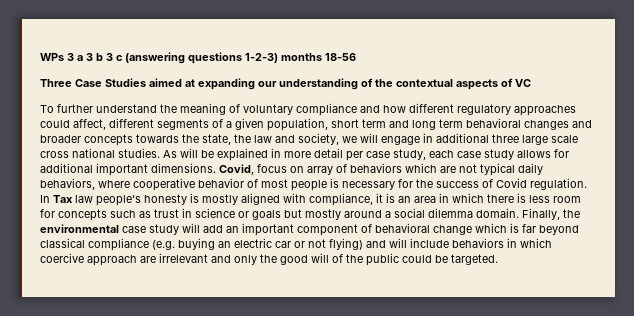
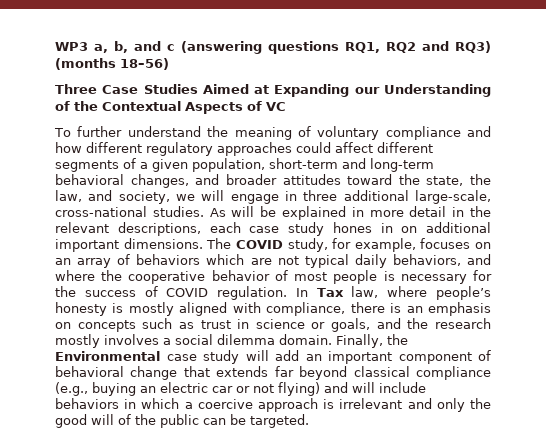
[40,52,356,64] [40,78,498,90] WPs 3 a 3 b 3 c (answering questions 1-2-3) months 18-56 // Three Case Studies aimed at expanding our understanding of the contextual aspects -> [55,41,491,54] [55,58,169,70] [55,84,491,97] [55,101,243,114] WP3 a, b, and c (answering questions RQ1, RQ2 and RQ3) (months 18–56) // Three Case Studies Aimed at Expanding our Understanding of the Contextual Aspects
[73,119,106,130] affect, -> [335,142,373,153] affect
[331,118,592,130] [40,134,179,146] short term and long term behavioral changes and broader concepts towards -> [269,158,434,172] [55,174,393,188] short-term and long-term behavioral changes, and broader attitudes toward
[254,135,272,143] law -> [55,190,82,202] law,
[436,133,578,145] [40,148,115,158] additional three large scale cross national -> [303,190,491,204] [55,206,147,217] three additional large-scale, cross-national
[346,149,569,161] [40,163,304,176] per case study, each case study allows for additional important dimensions. Covid, focus on -> [452,206,492,217] [55,222,491,236] [55,238,491,252] [55,258,71,265] in the relevant descriptions, each case study hones in on additional important dimensions. The COVID study, for example, focuses on an
[98,180,130,188] where -> [467,254,492,265] [55,270,123,281] and where the
[496,178,527,188] Covid -> [166,288,209,297] COVID
[75,195,93,203] law -> [351,286,428,298] law, where
[376,193,383,203] it -> [350,302,385,313] there
[414,193,581,203] [40,209,55,218] area in which there is less room for -> [428,302,492,316] [55,322,71,329] emphasis on
[252,209,382,220] goals but mostly around -> [331,318,491,332] [55,334,159,348] goals, and the research mostly involves
[40,224,119,233] environmental -> [55,351,160,361] Environmental
[475,223,519,233] which is -> [183,366,269,377] that extends
[152,240,175,250] (e.g. -> [55,382,88,396] (e.g.,
(552, 243) none -> [184,402,193,409] a
[140,256,156,263] are -> [323,399,335,409] is
[402,255,432,263] could -> [203,418,226,425] can

